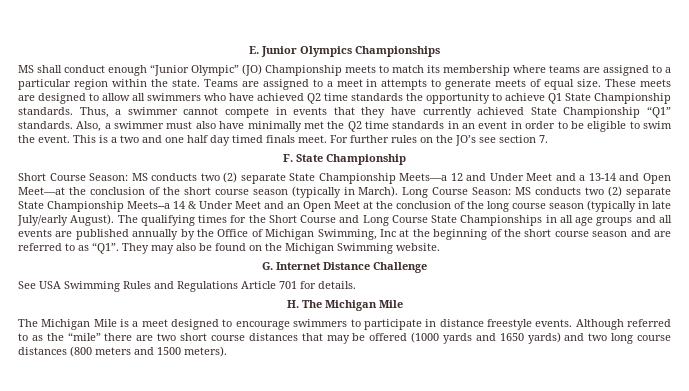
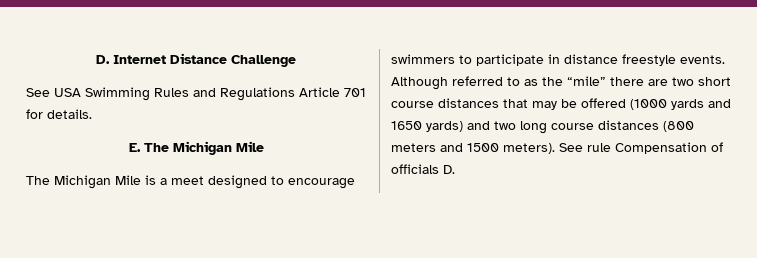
[249,46,440,57] [18,64,671,76] [18,79,672,90] [18,93,671,104] [18,106,672,118] [18,121,673,132] [18,135,548,146] [283,154,406,165] [18,172,671,184] [18,186,672,198] [18,200,671,212] [17,214,673,226] [18,229,671,240] [18,242,440,254] [262,262,273,270] E. Junior Olympics Championships // MS shall conduct enough “Junior Olympic” (JO) Championship meets to match its membership where teams are assigned to a particular region within the state. Teams are assigned to a meet in attempts to generate meets of equal size. These meets are designed to allow all swimmers who have achieved Q2 time standards the opportunity to achieve Q1 State Championship standards. Thus, a swimmer cannot compete in events that they have currently achieved State Championship “Q1” standards. Also, a swimmer must also have minimally met the Q2 time standards in an event in order to be eligible to swim the event. This is a two and one half day timed finals meet. For further rules on the JO’s see section 7. // F. State Championship // Short Course Season: MS conducts two (2) separate State Championship Meets—a 12 and Under Meet and a 13-14 and Open Meet—at the conclusion of the short course season (typically in March). Long Course Season: MS conducts two (2) separate State Championship Meets--a 14 & Under Meet and an Open Meet at the conclusion of the long course season (typically in late July/early August). The qualifying times for the Short Course and Long Course State Championships in all age groups and all events are published annually by the Office of Michigan Swimming, Inc at the beginning of the short course season and are referred to as “Q1”. They may also be found on the Michigan Swimming website. // G. -> [96,55,110,64] D.
[286,300,299,308] H. -> [128,143,141,152] E.
(227, 351) none -> [559,142,723,154] [391,164,455,174] See rule Compensation of officials D.

